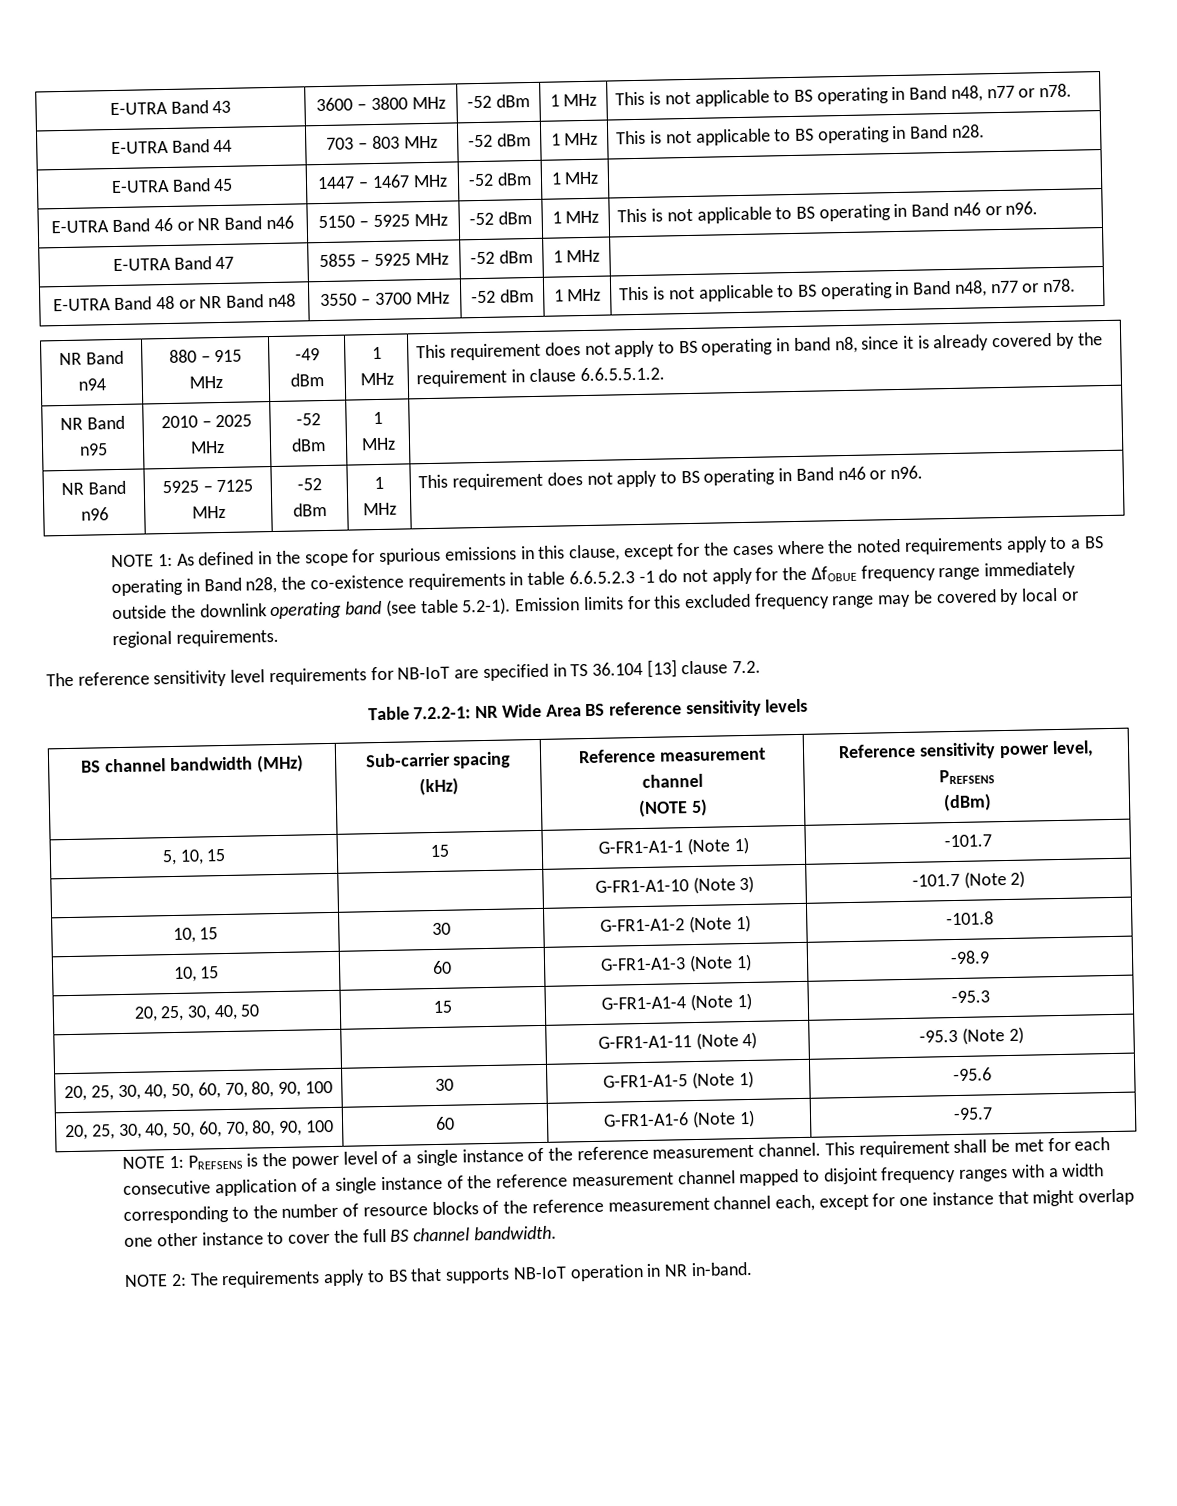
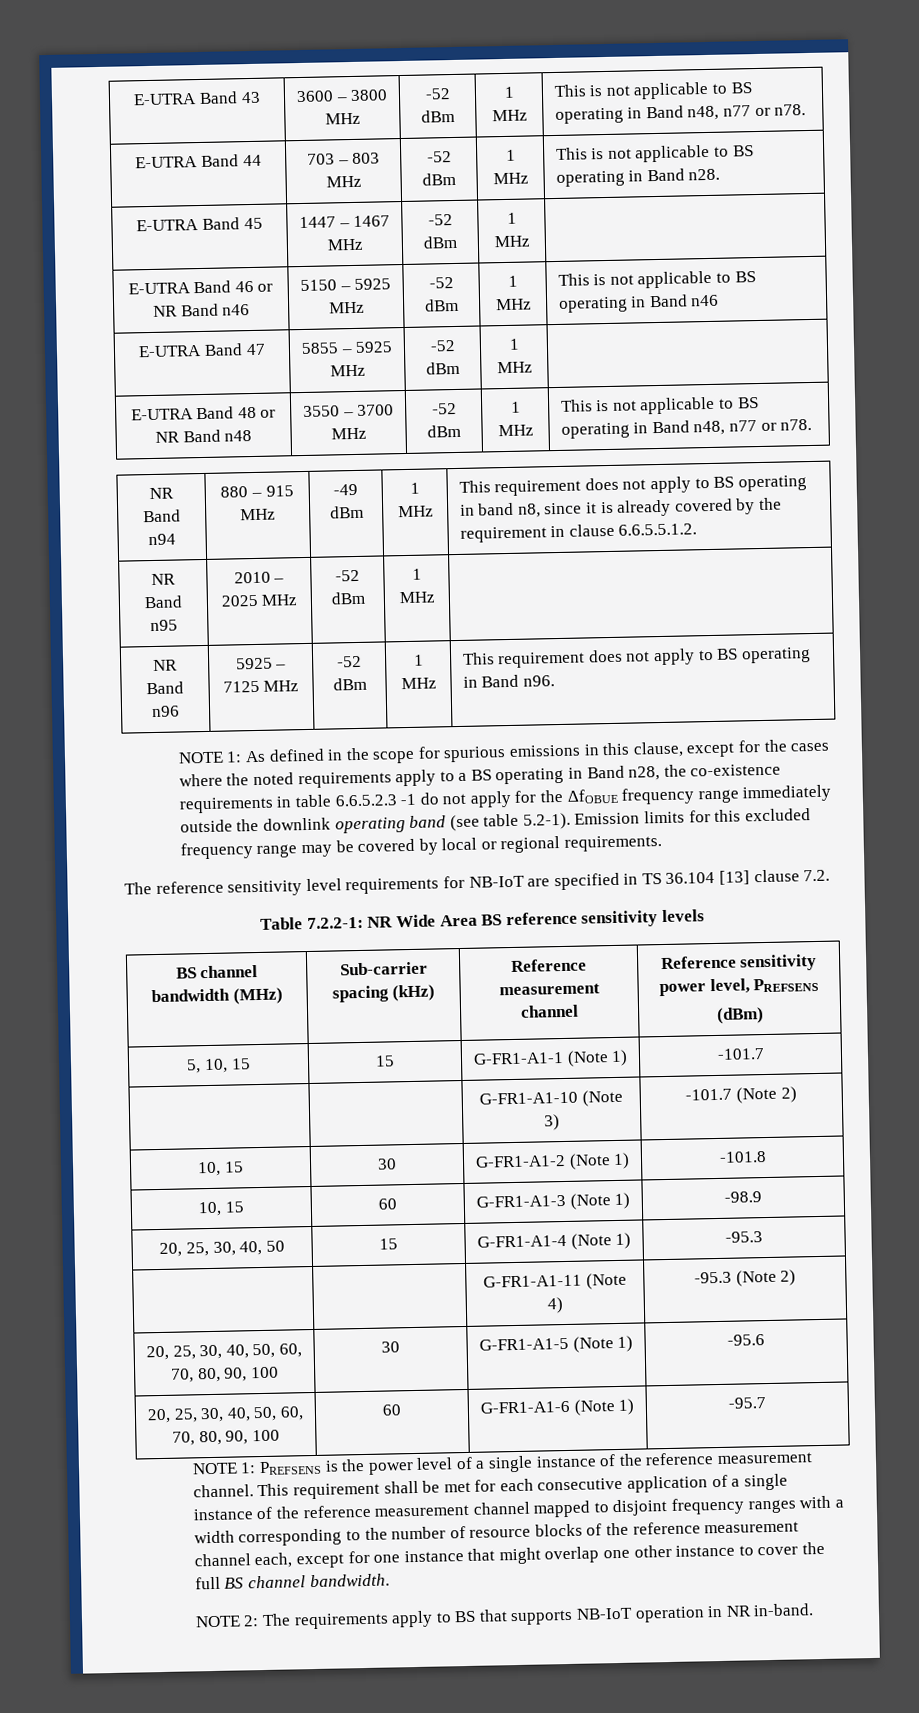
[984,201,1039,216] or n96. -> (720, 300) none
[837,466,887,481] n46 or -> (520, 681) none
[638,798,708,818] // (NOTE 5) -> (579, 1011) none

